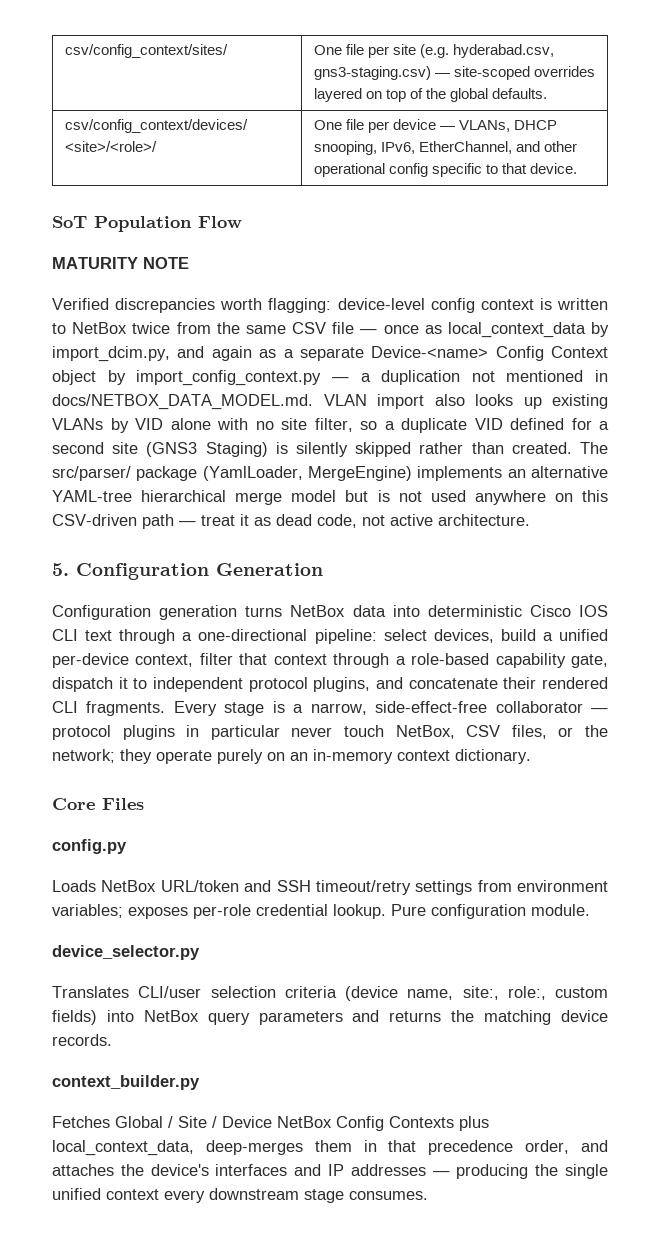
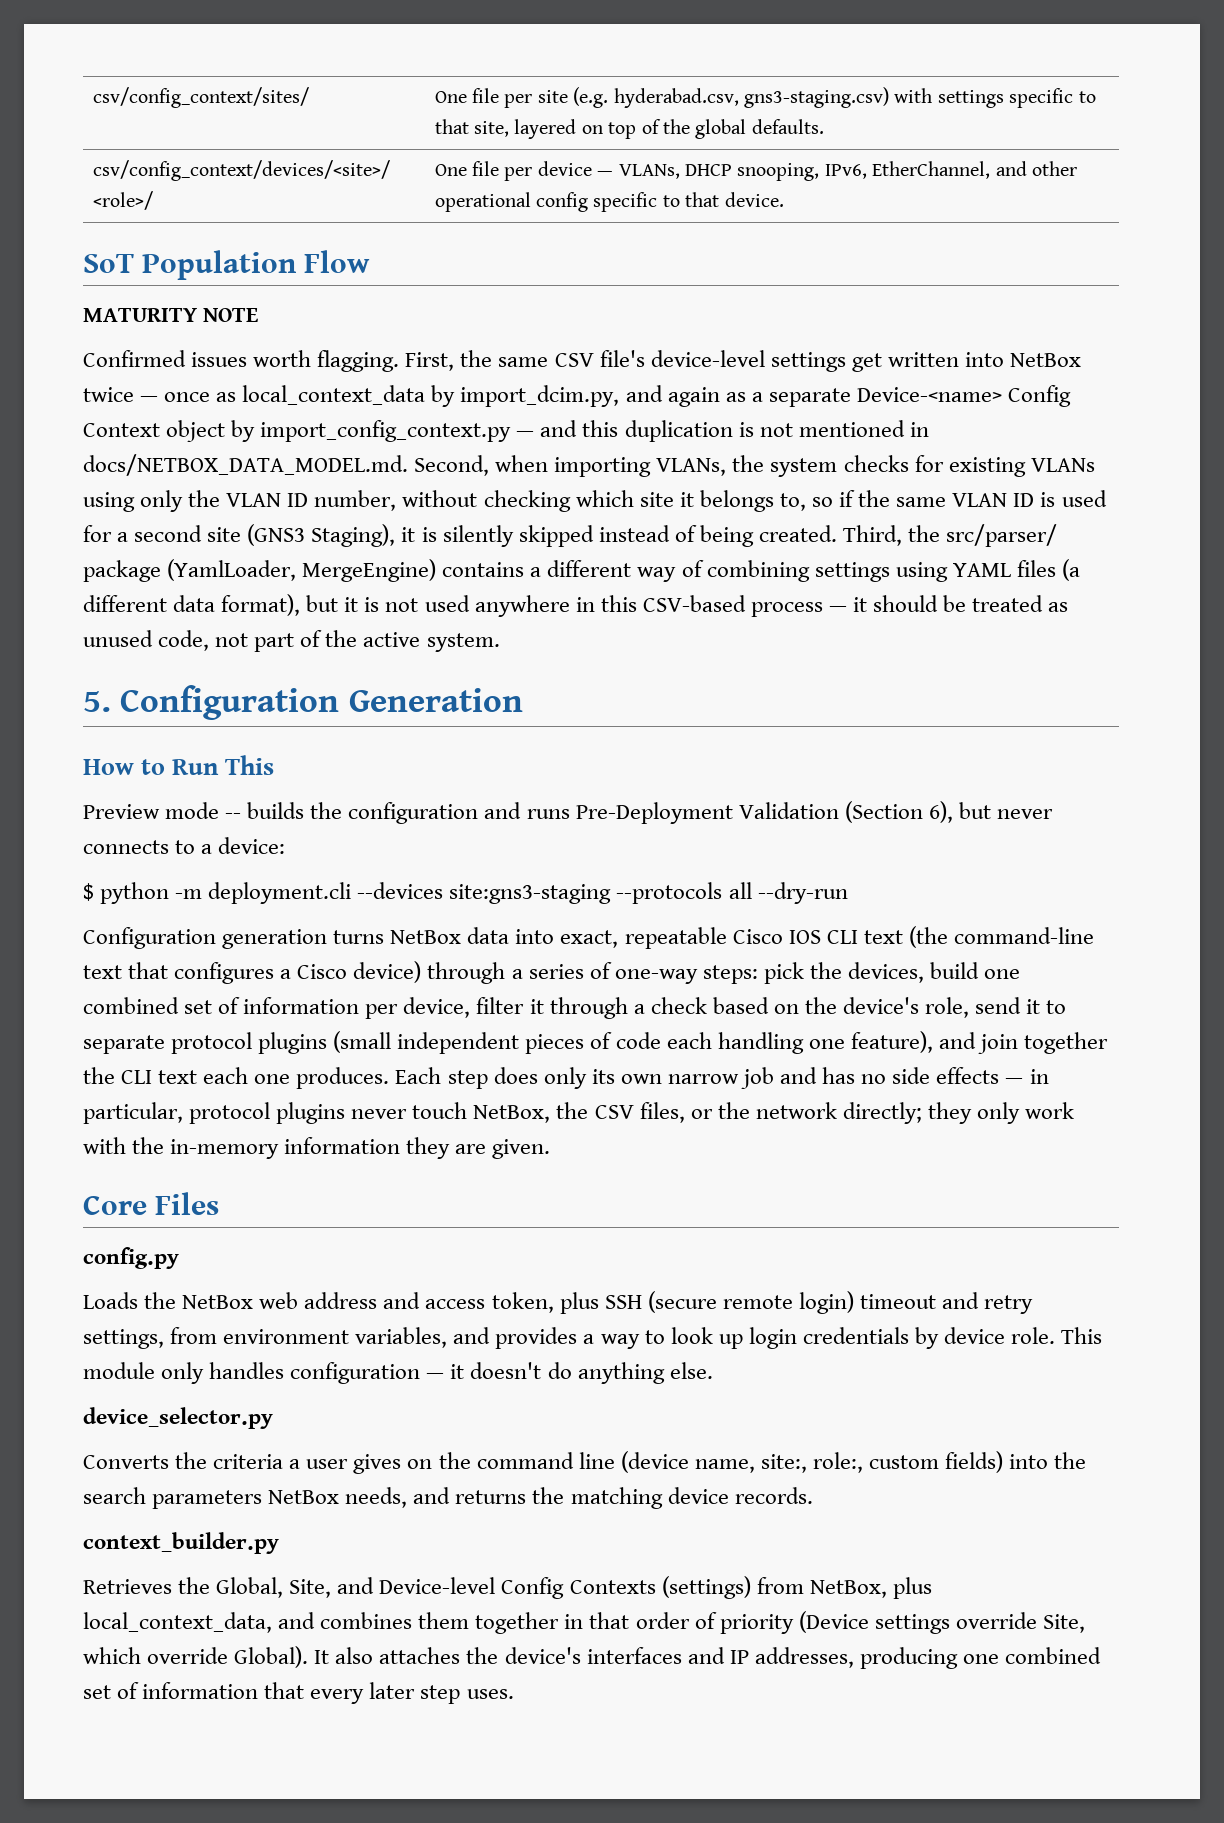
[434,66,595,80] — site-scoped overrides -> [894,88,1096,108] [434,119,509,137] with settings specific to that site,
[52,298,608,313] [52,322,355,334] Verified discrepancies worth flagging: device-level config context is written to NetBox twice from the same CSV file -> [83,350,1082,372] [83,387,134,402] Confirmed issues worth flagging. First, the same CSV file's device-level settings get written into NetBox twice
[360,370,608,385] [52,394,608,410] [52,418,564,433] a duplication not mentioned in docs/NETBOX_DATA_MODEL.md. VLAN import also looks up existing VLANs by VID alone with no site filter, so a duplicate VID defined -> [540,420,929,442] [83,454,1095,477] [83,490,1107,512] and this duplication is not mentioned in docs/NETBOX_DATA_MODEL.md. Second, when importing VLANs, the system checks for existing VLANs using only the VLAN ID number, without checking which site it belongs to, so if the same VLAN ID is used
[205,442,268,457] Staging) -> [311,524,416,547] Staging), it
[419,442,608,454] [52,466,608,481] [52,490,609,505] [52,514,530,529] [52,563,323,580] rather than created. The src/parser/ package (YamlLoader, MergeEngine) implements an alternative YAML-tree hierarchical merge model but is not used anywhere on this CSV-driven path — treat it as dead code, not active architecture. // 5. Configuration Generation -> [598,524,1058,547] [83,559,1080,582] [83,594,1069,617] [83,630,500,652] [83,685,523,720] [83,755,275,775] [83,801,1053,824] [83,837,286,854] [83,882,848,904] instead of being created. Third, the src/parser/ package (YamlLoader, MergeEngine) contains a different way of combining settings using YAML files (a different data format), but it is not used anywhere in this CSV-based process — it should be treated as unused code, not part of the active system. // 5. Configuration Generation // How to Run This // Preview mode -- builds the configuration and runs Pre-Deployment Validation (Section 6), but never connects to a device: // $ python -m deployment.cli --devices site:gns3-staging --protocols all --dry-run
[427,605,522,617] deterministic -> [560,927,727,949] exact, repeatable
[119,629,609,644] [52,653,609,668] [52,677,608,692] [52,701,609,716] [52,725,280,740] through a one-directional pipeline: select devices, build a unified per-device context, filter that context through a role-based capability gate, dispatch it to independent protocol plugins, and concatenate their rendered CLI fragments. Every stage is a narrow, side-effect-free collaborator — protocol plugins in particular -> [908,926,1094,948] [83,961,1021,984] [83,997,1067,1019] [83,1031,1109,1054] [83,1067,1049,1089] [83,1102,346,1124] (the command-line text that configures a Cisco device) through a series of one-way steps: pick the devices, build one combined set of information per device, filter it through a check based on the device's role, send it to separate protocol plugins (small independent pieces of code each handling one feature), and join together the CLI text each one produces. Each step does only its own narrow job and has no side effects — in particular, protocol plugins
(455, 732) none -> [556,1102,589,1119] the
[52,749,531,764] [52,798,144,810] [52,839,127,854] [52,880,608,895] [52,904,590,919] [52,945,200,960] [52,986,337,998] network; they operate purely on an in-memory context dictionary. // Core Files // config.py // Loads NetBox URL/token and SSH timeout/retry settings from environment variables; exposes per-role credential lookup. Pure configuration module. // device_selector.py // Translates CLI/user selection criteria -> [755,1102,1075,1124] [83,1137,551,1159] [83,1192,220,1215] [83,1247,179,1269] [83,1291,1034,1314] [83,1327,1103,1349] [83,1362,713,1384] [83,1407,273,1429] [83,1452,615,1474] network directly; they only work with the in-memory information they are given. // Core Files // config.py // Loads the NetBox web address and access token, plus SSH (secure remote login) timeout and retry settings, from environment variables, and provides a way to look up login credentials by device role. This module only handles configuration — it doesn't do anything else. // device_selector.py // Converts the criteria a user gives on the command line
[143,1010,343,1025] NetBox query parameters -> [1054,1452,1087,1469] [83,1487,408,1509] the search parameters NetBox needs,
[52,1116,489,1131] [52,1140,608,1156] Fetches Global / Site / Device NetBox Config Contexts plus local_context_data, deep-merges them in that precedence order, and -> [83,1576,932,1599] [83,1611,1085,1634] [83,1646,374,1668] Retrieves the Global, Site, and Device-level Config Contexts (settings) from NetBox, plus local_context_data, and combines them together in that order of priority (Device settings override Site, which override Global). It also
[350,1164,609,1179] [52,1188,428,1203] addresses — producing the single unified context every downstream stage consumes. -> [754,1647,1102,1669] [83,1682,514,1704] addresses, producing one combined set of information that every later step uses.

